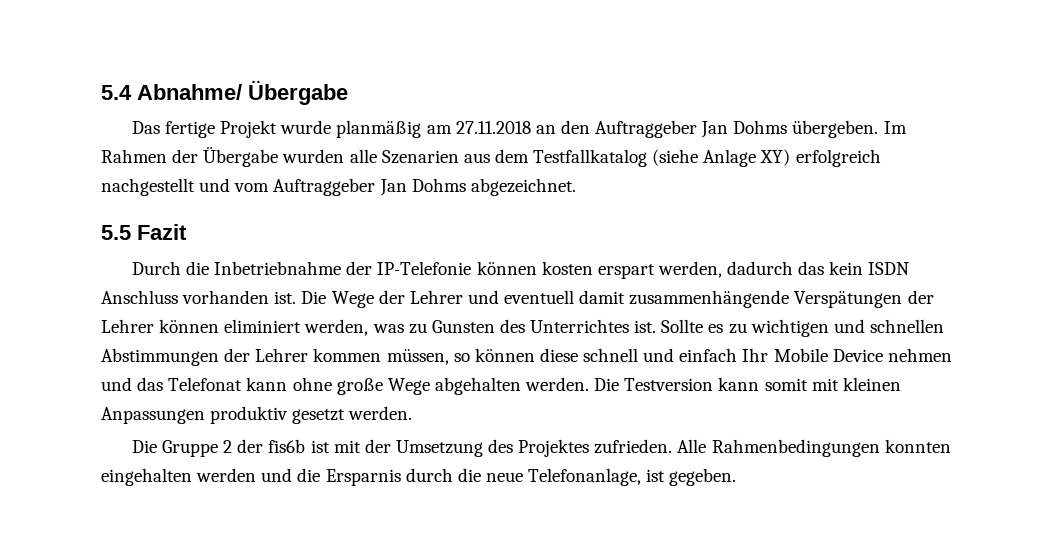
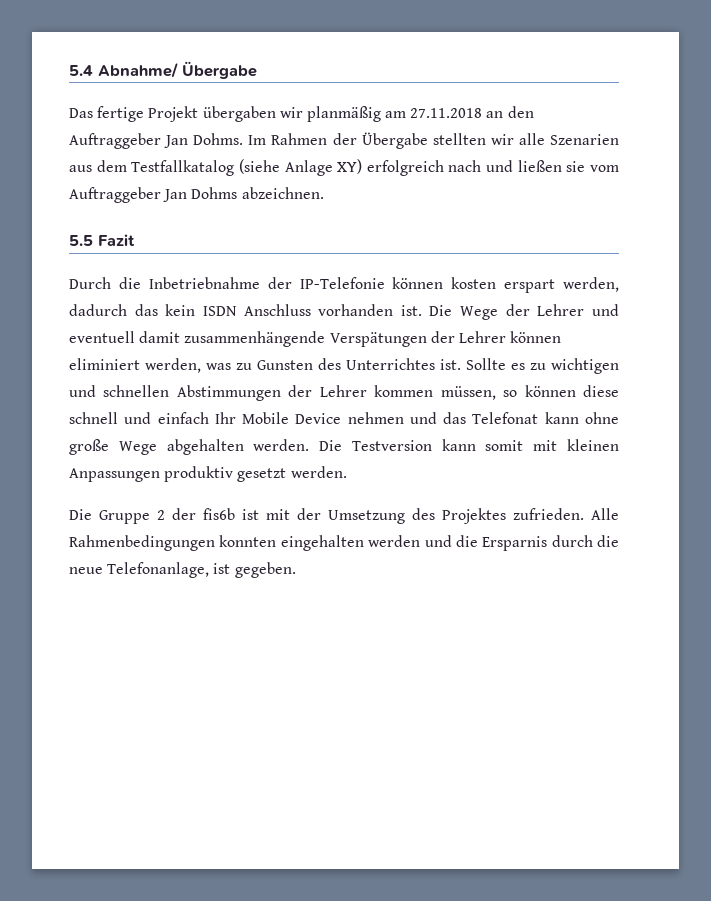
[280,120,332,134] wurde -> [202,106,303,122] übergaben wir
[733,120,879,138] Dohms übergeben. -> [193,133,244,145] Dohms.
[282,149,345,163] wurden -> [432,133,514,145] stellten wir
[101,178,231,196] nachgestellt und -> [448,160,586,172] nach und ließen sie
[470,178,576,196] abgezeichnet. -> [241,187,324,199] abzeichnen.

